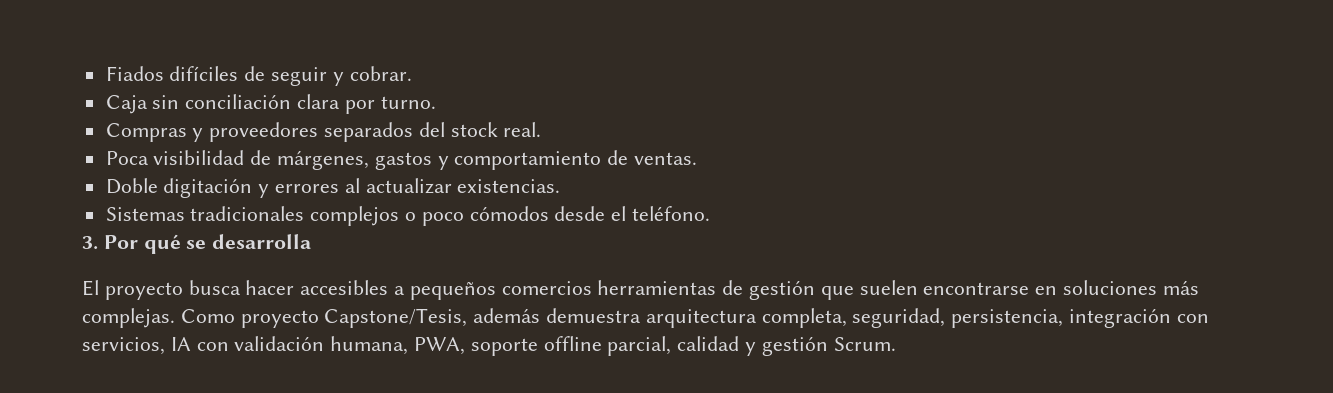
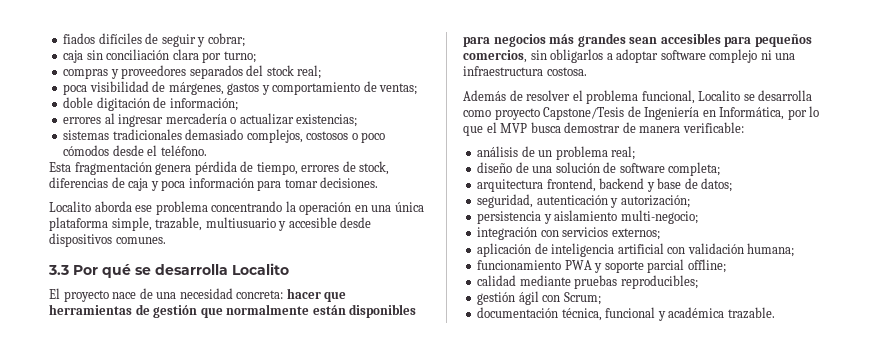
[105,66,164,81] Fiados -> [63,33,96,44] fiados
[349,66,412,81] [105,95,148,114] cobrar. // Caja -> [207,33,245,47] [63,50,84,63] cobrar; // caja
[380,96,436,109] [105,123,187,142] turno. // Compras -> [223,51,256,63] [63,68,109,79] turno; // compras
[503,122,542,137] [105,151,149,165] real. // Poca -> [297,65,322,79] [63,84,88,95] real; // poca
[634,152,698,165] [105,178,561,198] [105,206,400,226] ventas. // Doble digitación y errores al actualizar existencias. // Sistemas tradicionales complejos -> [379,83,418,95] [63,97,238,111] [63,113,358,127] [63,129,349,143] ventas; // doble digitación de información; // errores al ingresar mercadería o actualizar existencias; // sistemas tradicionales demasiado complejos, costosos
[82,236,98,250] 3. -> [49,161,390,175] [49,177,379,191] [49,201,424,215] [49,217,372,231] [49,233,166,247] [48,265,69,275] Esta fragmentación genera pérdida de tiempo, errores de stock, diferencias de caja y poca información para tomar decisiones. // Localito aborda ese problema concentrando la operación en una única plataforma simple, trazable, multiusuario y accesible desde dispositivos comunes. // 3.3
(312, 241) none -> [232,263,289,275] Localito
[188,280,1199,300] [82,308,1209,328] [82,336,896,356] busca hacer accesibles a pequeños comercios herramientas de gestión que suelen encontrarse en soluciones más complejas. Como proyecto Capstone/Tesis, además demuestra arquitectura completa, seguridad, persistencia, integración con servicios, IA con validación humana, PWA, soporte offline parcial, calidad y gestión Scrum. -> [112,288,347,302] [49,304,417,318] [463,33,812,47] [463,49,796,63] [463,66,587,76] [463,90,813,104] [463,106,820,120] [463,122,744,136] [477,146,636,160] [477,162,721,176] [477,178,733,192] [477,194,690,208] [477,210,698,224] [477,227,660,240] [477,243,795,257] [477,259,726,273] [477,275,698,289] [477,291,601,305] [477,307,775,321] nace de una necesidad concreta: hacer que herramientas de gestión que normalmente están disponibles para negocios más grandes sean accesibles para pequeños comercios, sin obligarlos a adoptar software complejo ni una infraestructura costosa. // Además de resolver el problema funcional, Localito se desarrolla como proyecto Capstone/Tesis de Ingeniería en Informática, por lo que el MVP busca demostrar de manera verificable: // análisis de un problema real; // diseño de una solución de software completa; // arquitectura frontend, backend y base de datos; // seguridad, autenticación y autorización; // persistencia y aislamiento multi-negocio; // integración con servicios externos; // aplicación de inteligencia artificial con validación humana; // funcionamiento PWA y soporte parcial offline; // calidad mediante pruebas reproducibles; // gestión ágil con Scrum; // documentación técnica, funcional y académica trazable.

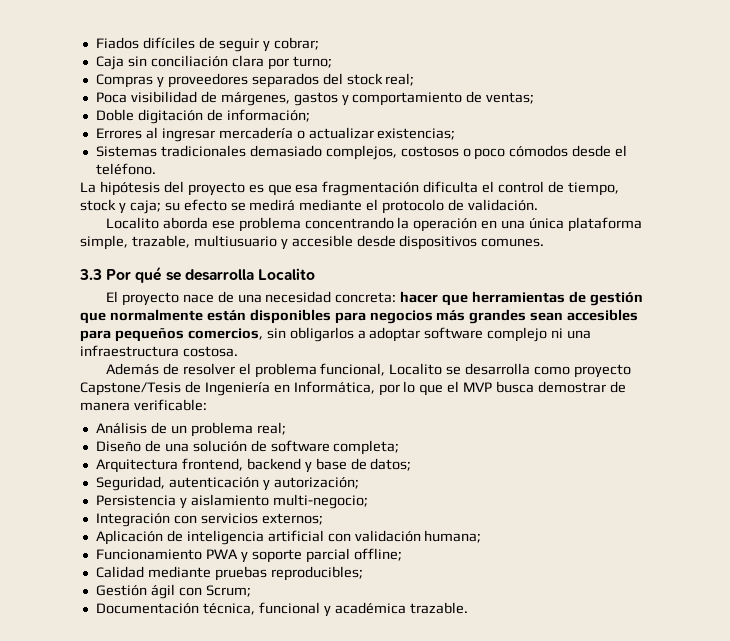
[63,33,96,44] fiados -> [95,37,139,49] Fiados
[63,50,84,63] caja -> [95,56,124,70] Caja
[63,68,109,79] compras -> [95,74,153,88] Compras
[63,84,88,95] poca -> [95,92,127,103] Poca
[63,97,94,108] doble -> [95,109,134,121] Doble
[63,117,102,124] errores -> [95,128,142,139] Errores
[63,130,110,140] sistemas -> [95,146,157,157] Sistemas
[49,161,390,175] [49,177,379,191] Esta fragmentación genera pérdida de tiempo, errores de stock, diferencias de caja y poca información para tomar decisiones. -> [80,181,619,196] [80,199,539,214] La hipótesis del proyecto es que esa fragmentación dificulta el control de tiempo, stock y caja; su efecto se medirá mediante el protocolo de validación.
[477,146,519,157] análisis -> [95,422,147,434] Análisis
[477,162,513,173] diseño -> [95,441,141,452] Diseño
[477,179,544,192] arquitectura -> [95,459,178,473] Arquitectura
[477,194,534,208] seguridad, -> [95,476,165,491] Seguridad,
[477,211,542,224] persistencia -> [95,495,176,506] Persistencia
[477,227,538,240] integración -> [95,513,170,527] Integración
[477,243,532,257] aplicación -> [95,530,163,545] Aplicación
[477,260,562,270] funcionamiento -> [95,549,202,560] Funcionamiento
[477,275,517,286] calidad -> [95,566,144,578] Calidad
[477,292,516,305] gestión -> [95,585,147,596] Gestión
[477,307,559,318] documentación -> [95,603,199,614] Documentación

